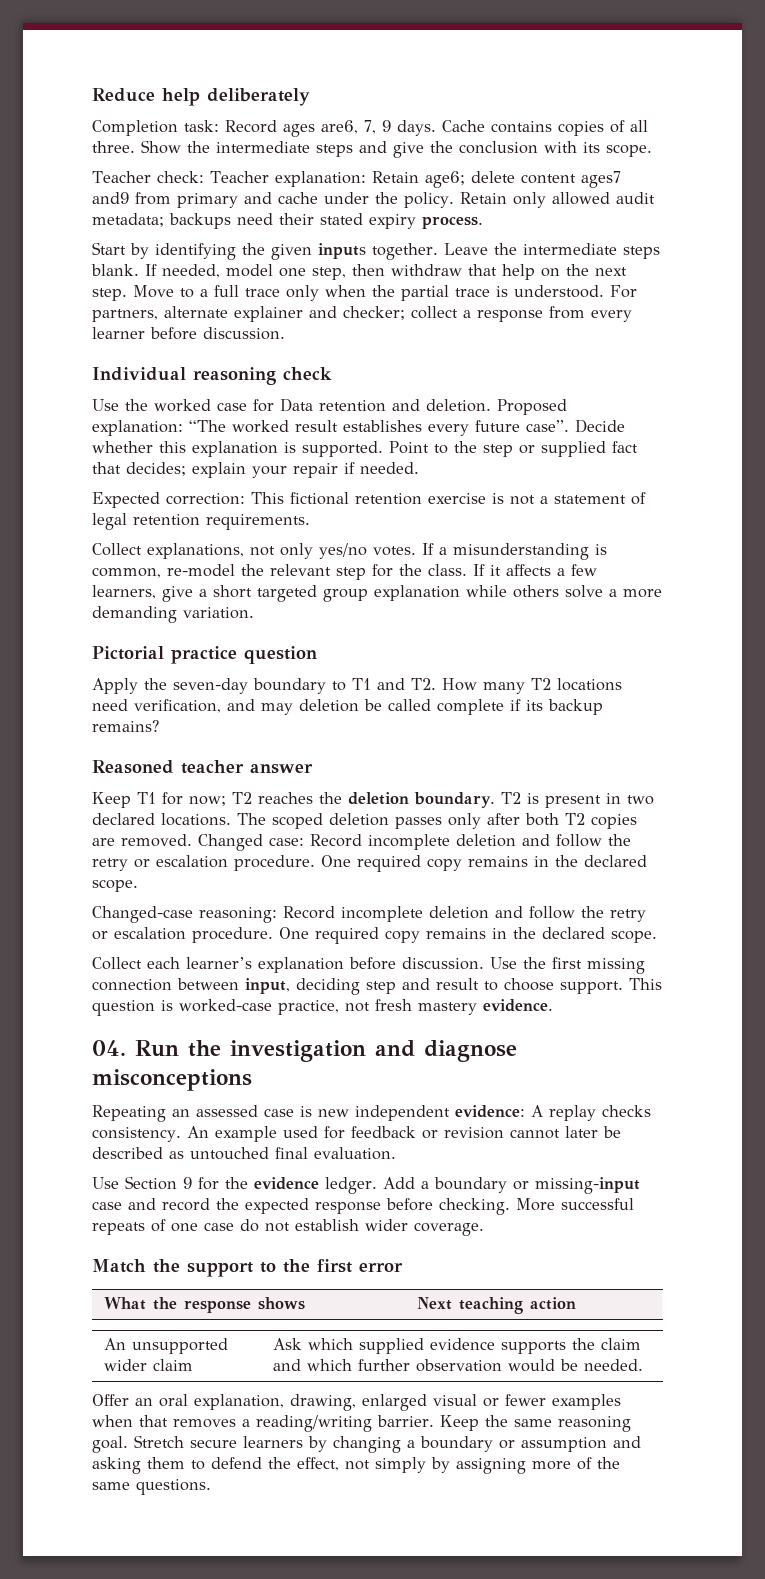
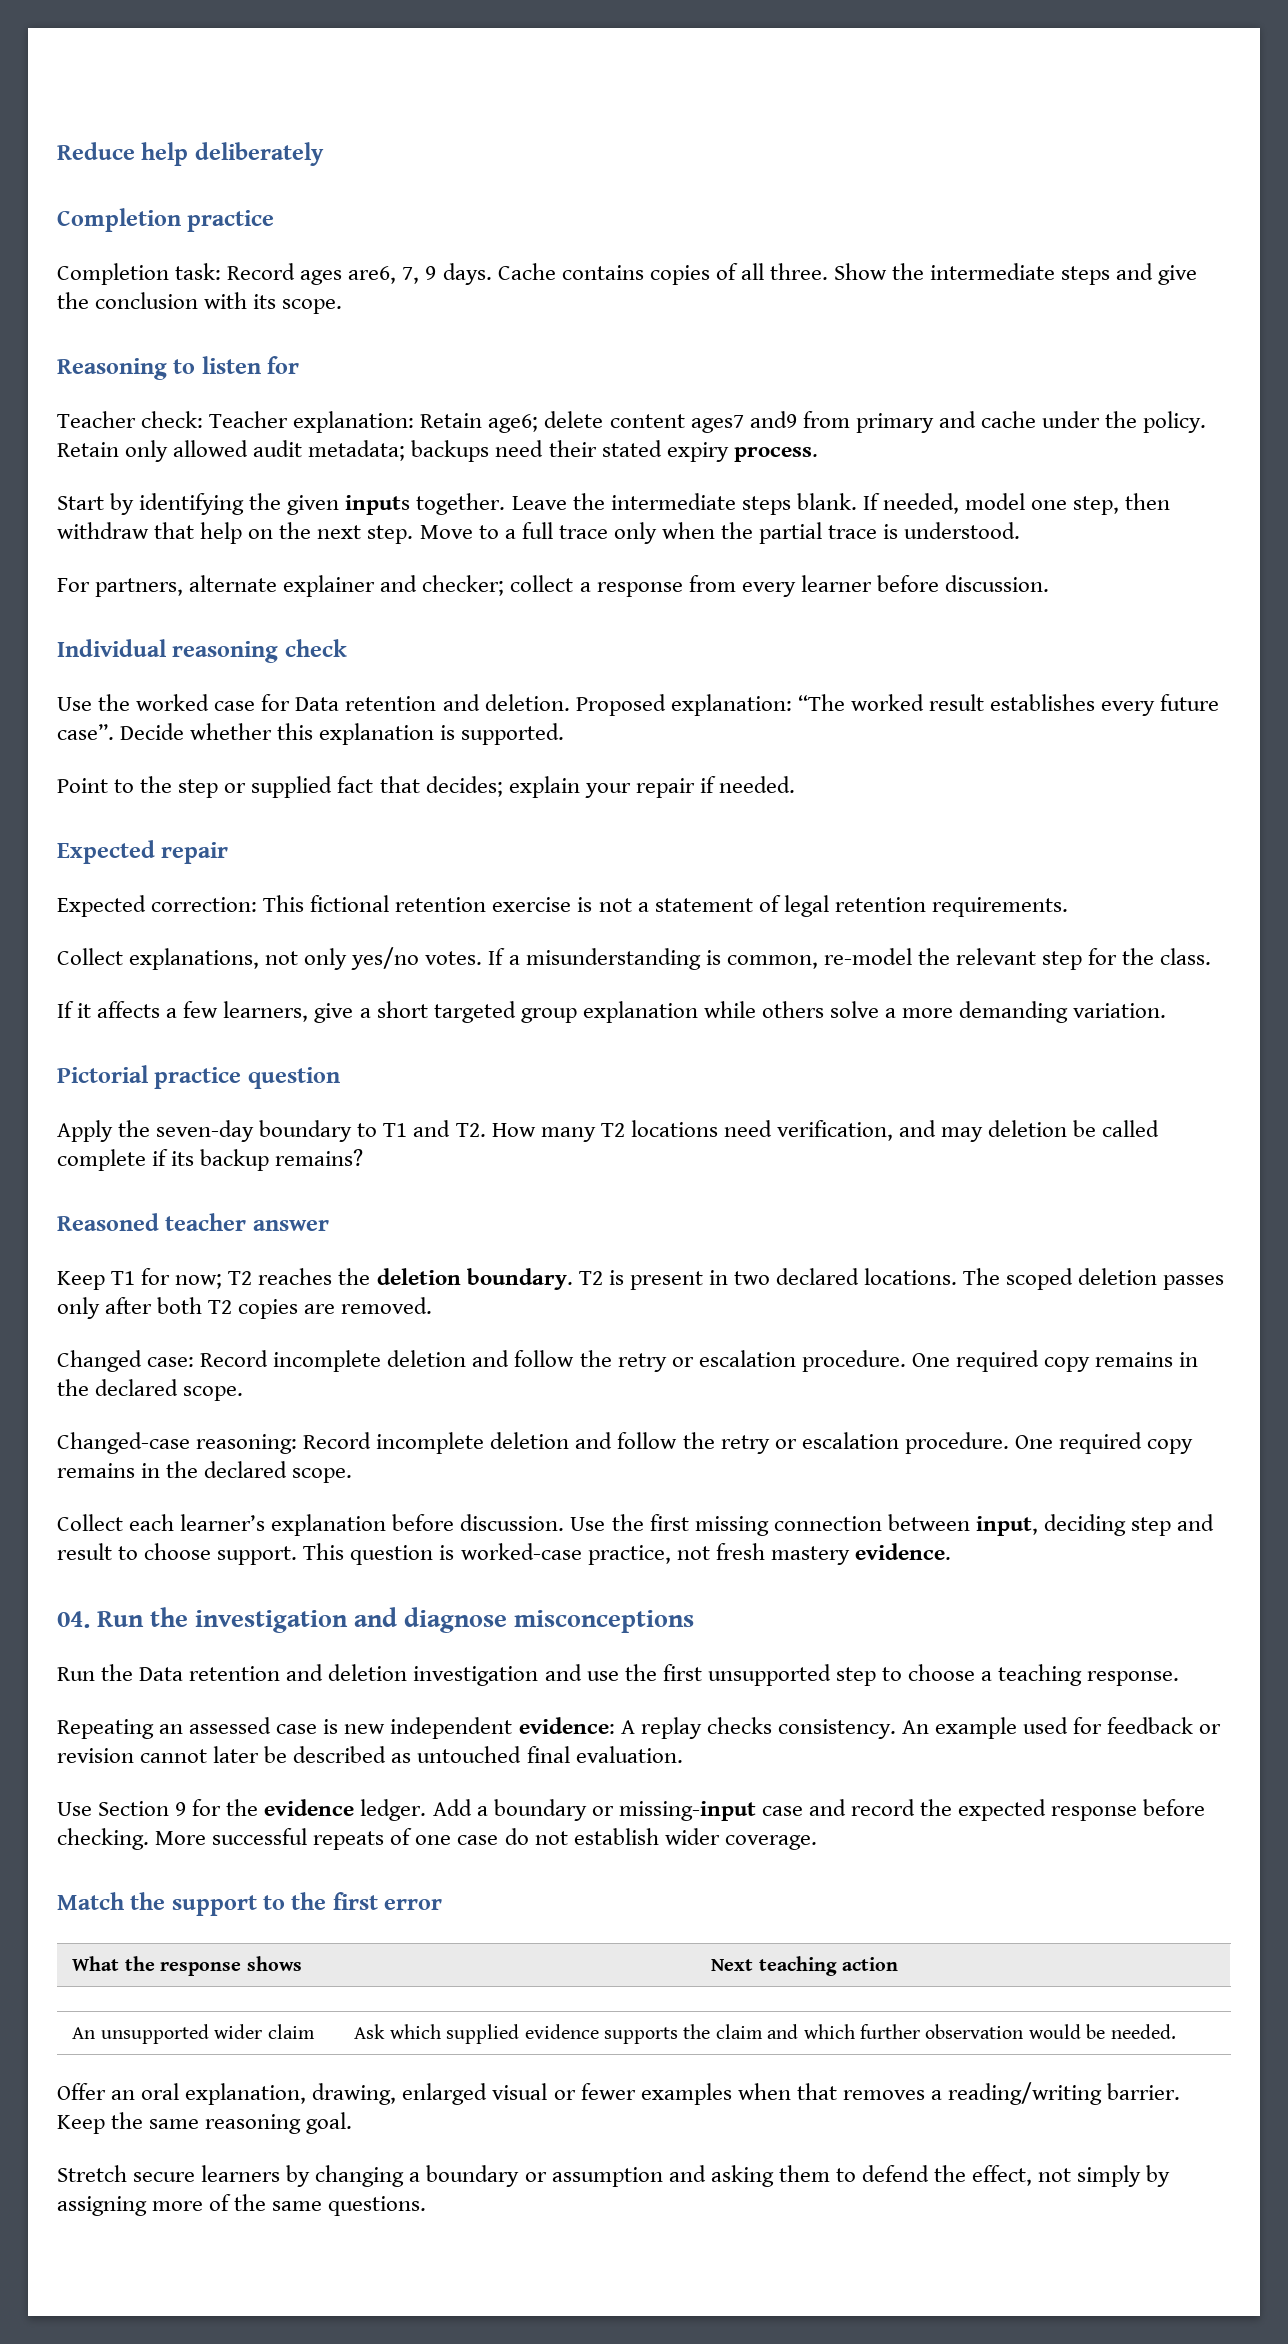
(310, 97) none -> [57,208,275,232] // Completion practice
(652, 150) none -> [57,356,300,380] // Reasoning to listen for
(604, 291) none -> (1021, 530) //
(383, 449) none -> (565, 734) //
(419, 468) none -> [57,840,229,864] // Expected repair
(467, 570) none -> (1212, 956) //
(192, 840) none -> (433, 1305) //
(252, 1080) none -> [57,1664,1180,1686] // Run the Data retention and deletion investigation and use the first unsupported step to choose a teaching response.
(128, 1444) none -> (353, 2123) //

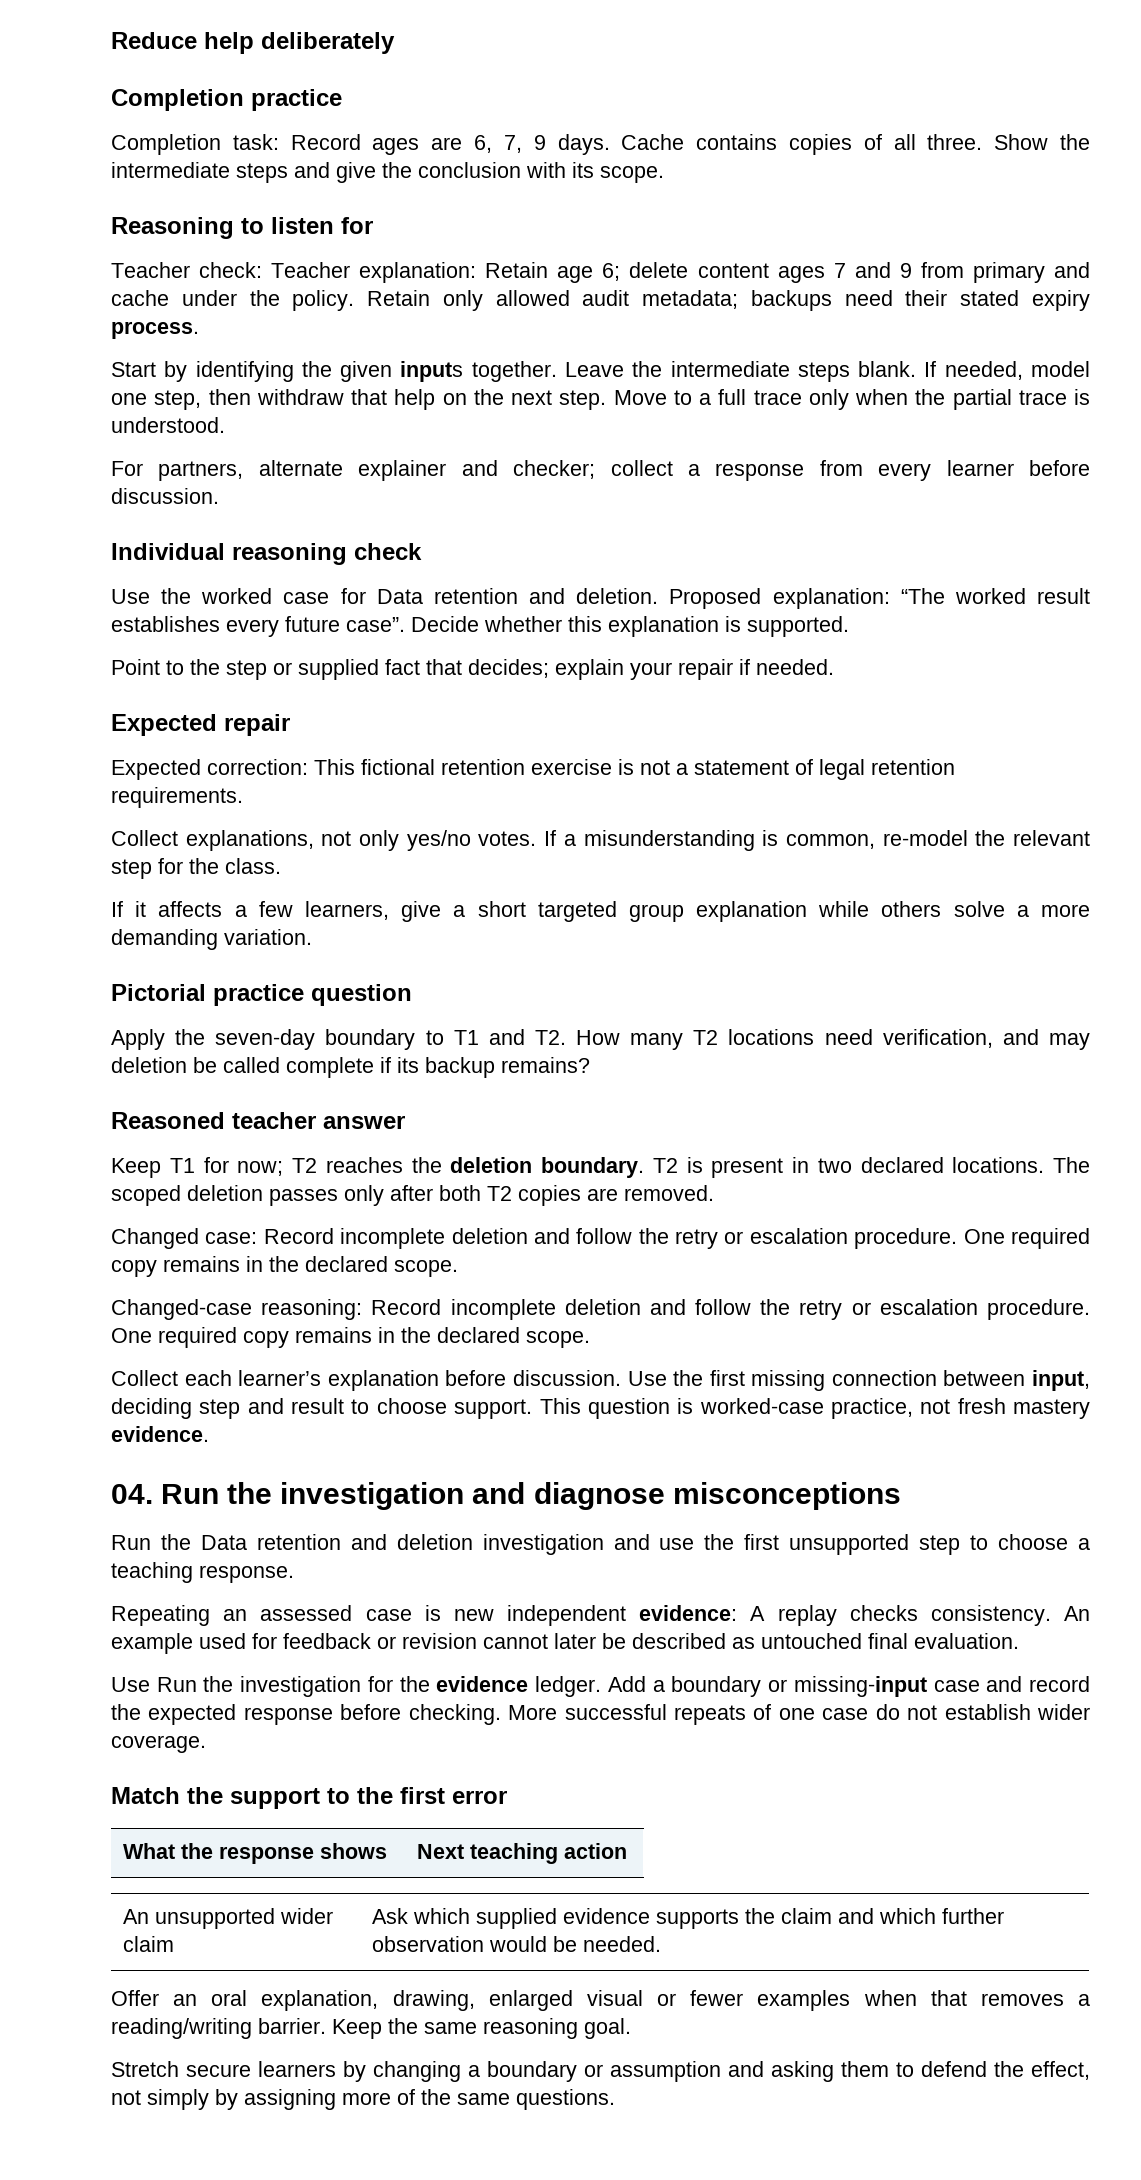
[348,266,397,284] are6, -> [431,135,493,153] are 6,
[488,411,797,433] age6; delete content ages7 and9 -> [557,262,912,283] age 6; delete content ages 7 and 9
[98,1801,187,1816] Section 9 -> [156,1676,362,1697] Run the investigation

